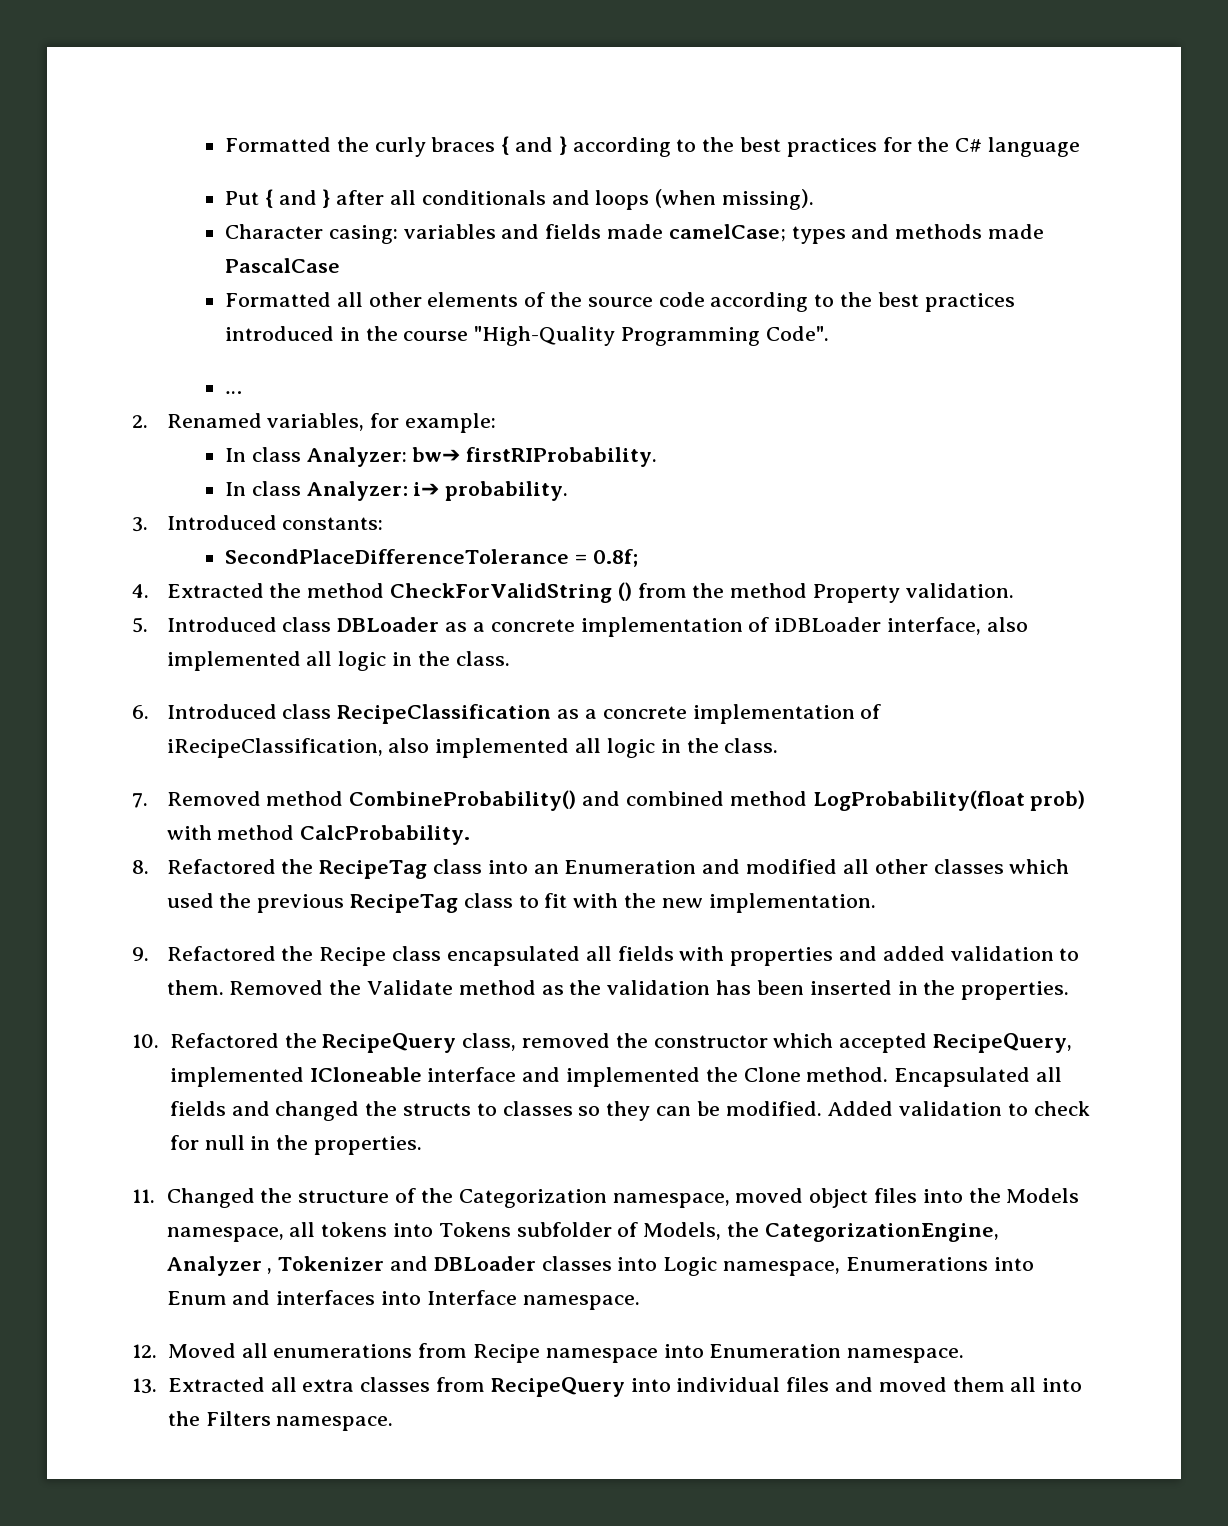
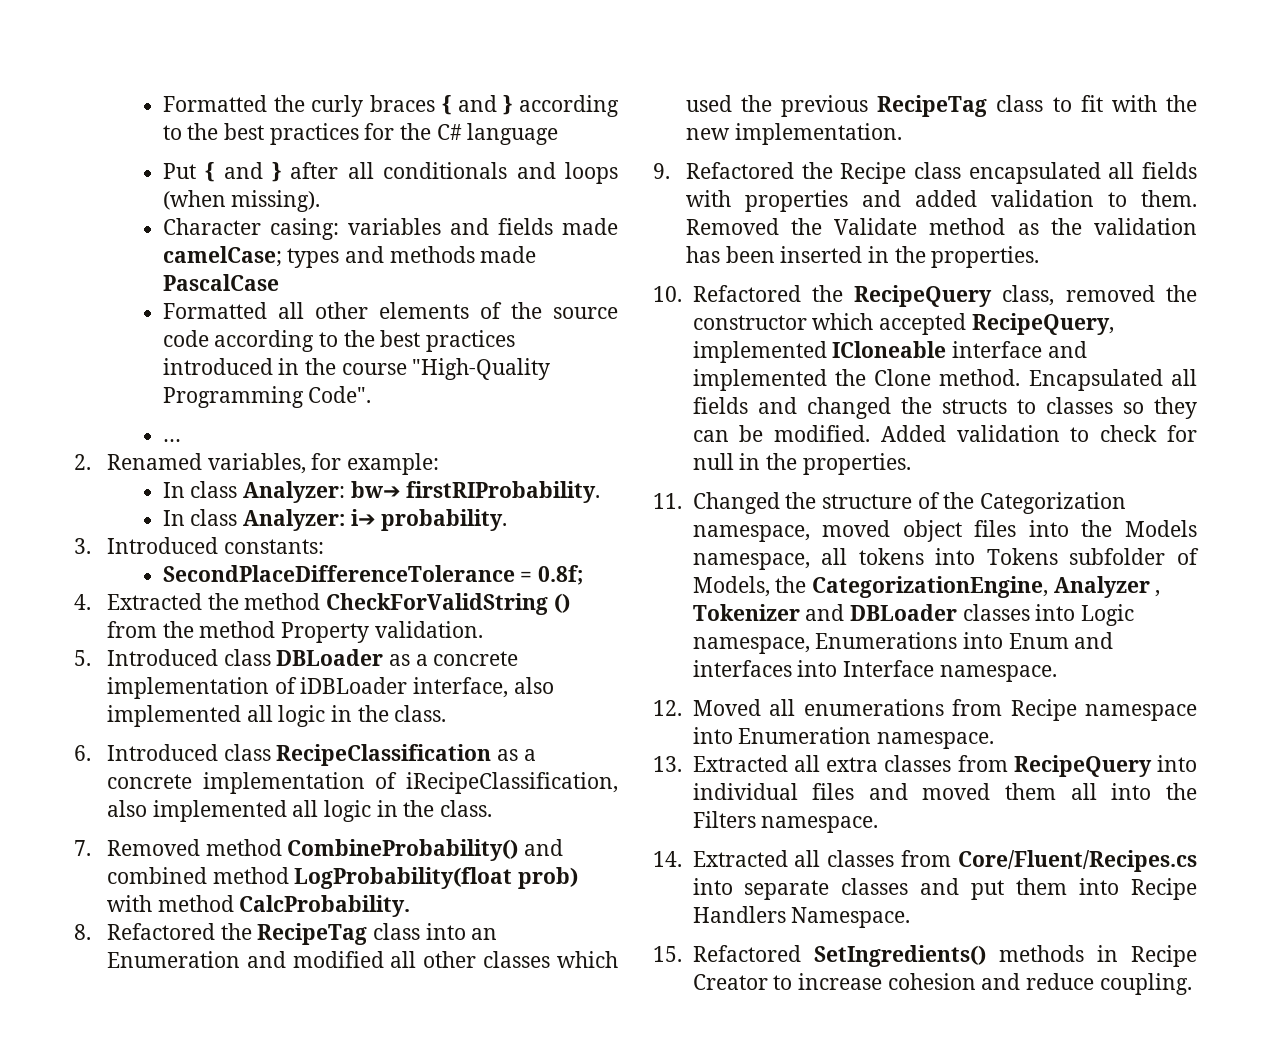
(394, 1423) none -> [653,850,1197,872] [692,878,1197,900] [692,906,911,928] [653,945,1197,967] [692,973,1192,995] // 14. Extracted all classes from Core/Fluent/Recipes.cs into separate classes and put them into Recipe Handlers Namespace. // 15. Refactored SetIngredients() methods in Recipe Creator to increase cohesion and reduce coupling.

